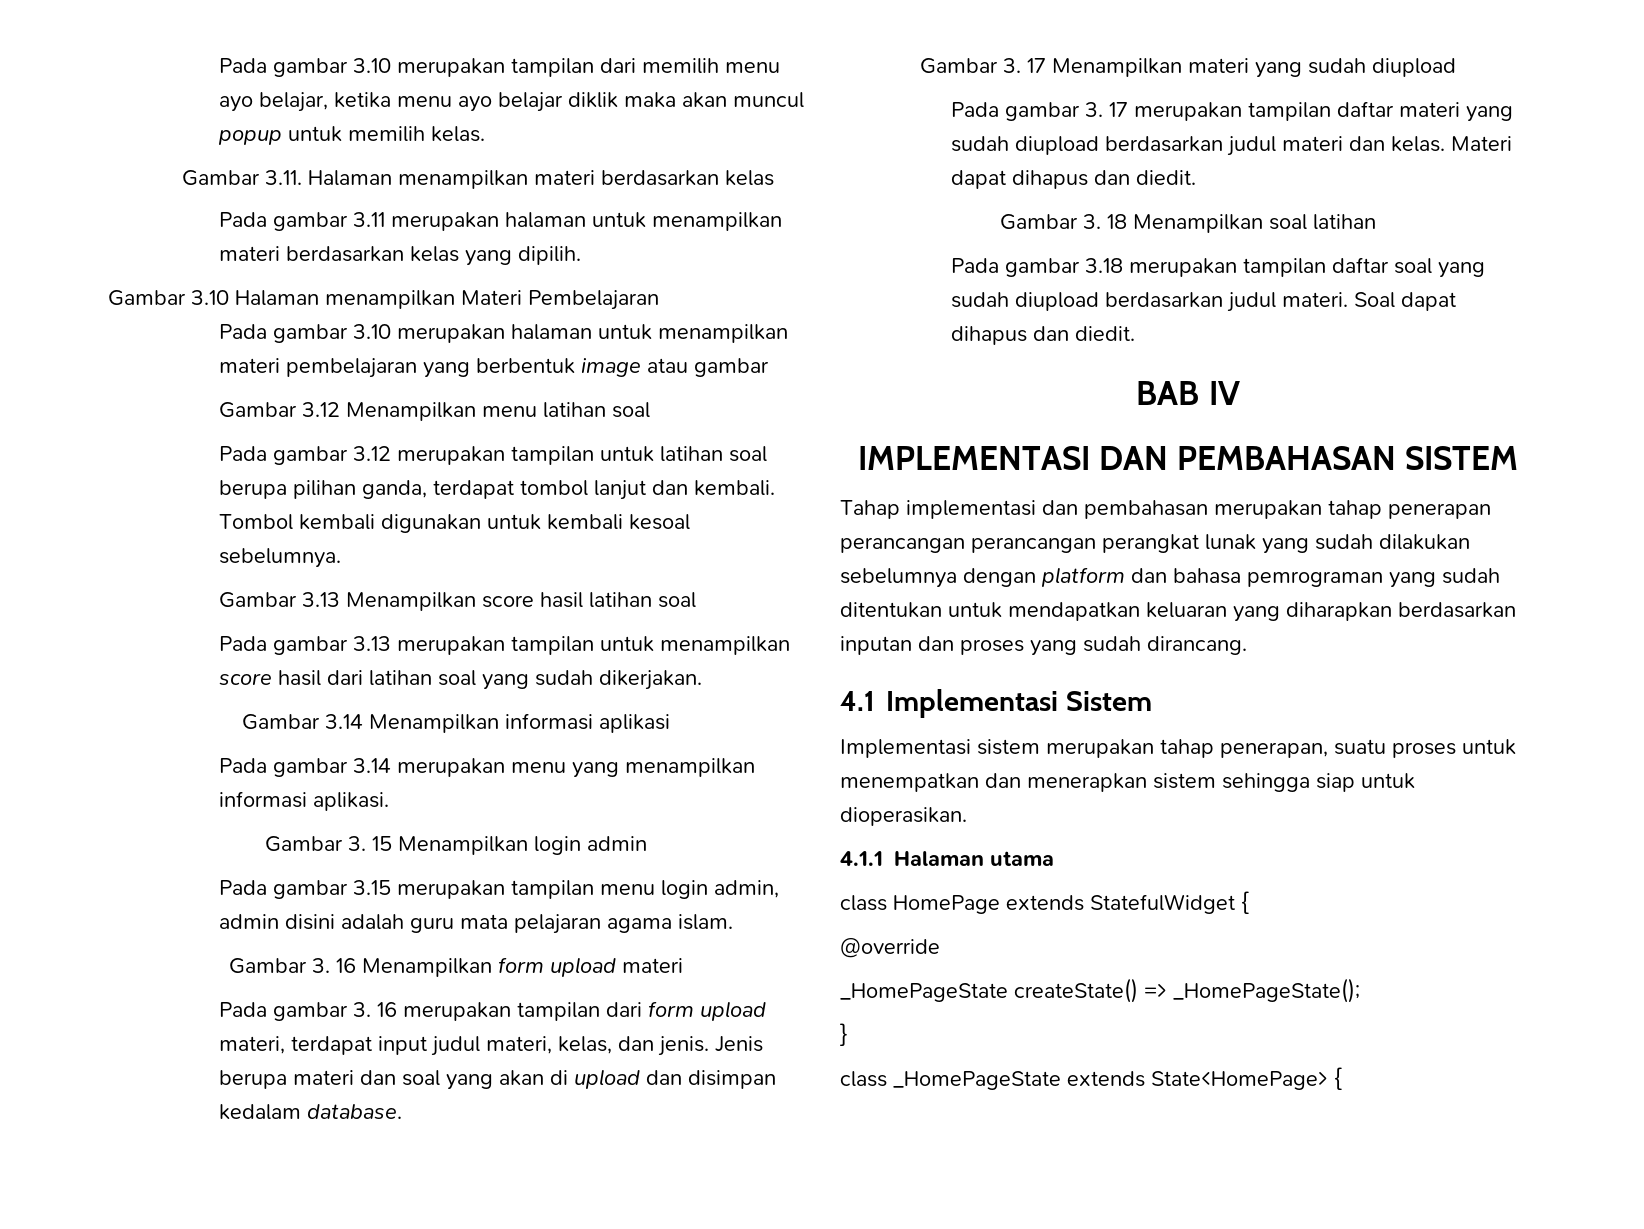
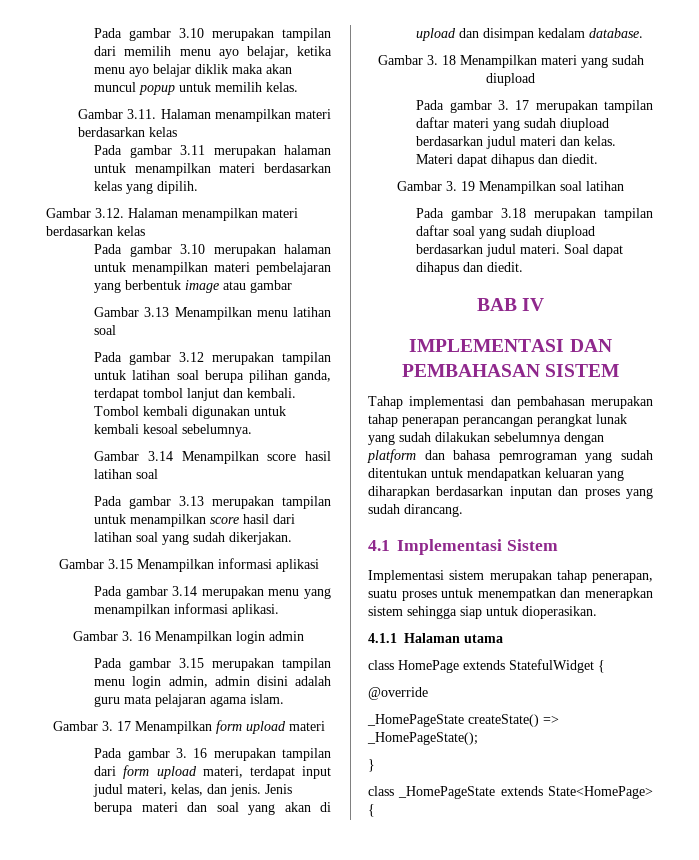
[191,290,659,310] 3.10 Halaman menampilkan Materi Pembelajaran -> [95,208,298,221] [46,226,145,236] 3.12. Halaman menampilkan materi berdasarkan kelas
[301,402,340,417] 3.12 -> [144,307,170,317] 3.13
[301,592,340,607] 3.13 -> [147,451,173,461] 3.14
[325,714,363,729] 3.14 -> [107,559,133,569] 3.15
[372,836,392,851] 15 -> [137,631,151,641] 16
[336,958,356,973] 16 -> [116,721,131,731] 17
[1027,58,1046,73] 17 -> [441,55,456,65] 18
[1107,214,1127,229] 18 -> [461,181,475,191] 19
[971,537,1096,553] perancangan -> (533, 421) none

